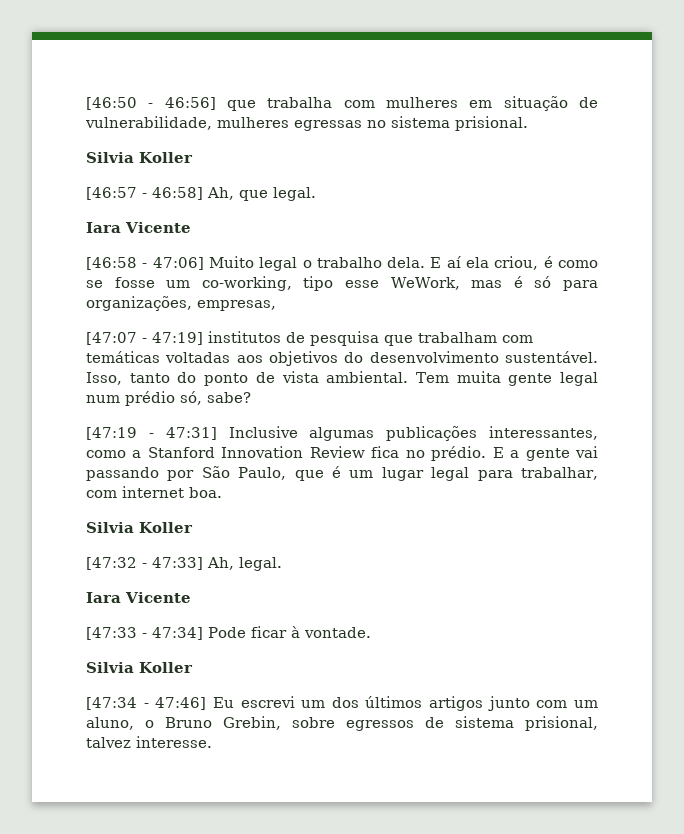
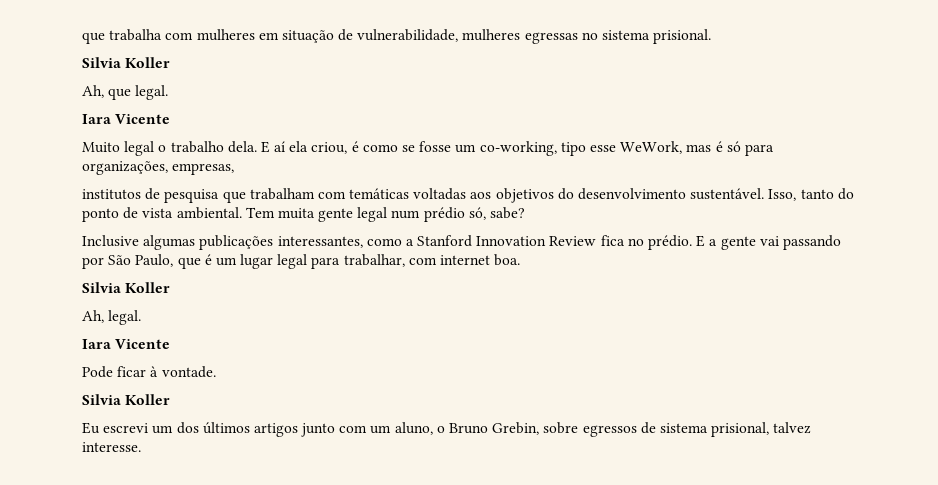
[86,97,216,110] [46:50 - 46:56] -> (82, 38) none
[86,187,203,200] [46:57 - 46:58] -> (171, 62) none
[86,257,204,270] [46:58 - 47:06] -> (171, 119) none
[86,332,203,345] [47:07 - 47:19] -> (235, 169) none
[86,427,217,440] [47:19 - 47:31] -> (526, 213) none
[86,557,203,570] [47:32 - 47:33] -> (171, 287) none
[86,627,203,640] [47:33 - 47:34] -> (171, 344) none
[86,697,207,710] [47:34 - 47:46] -> (171, 399) none

